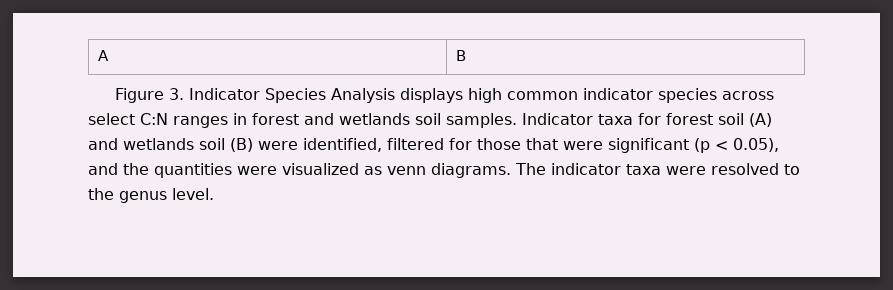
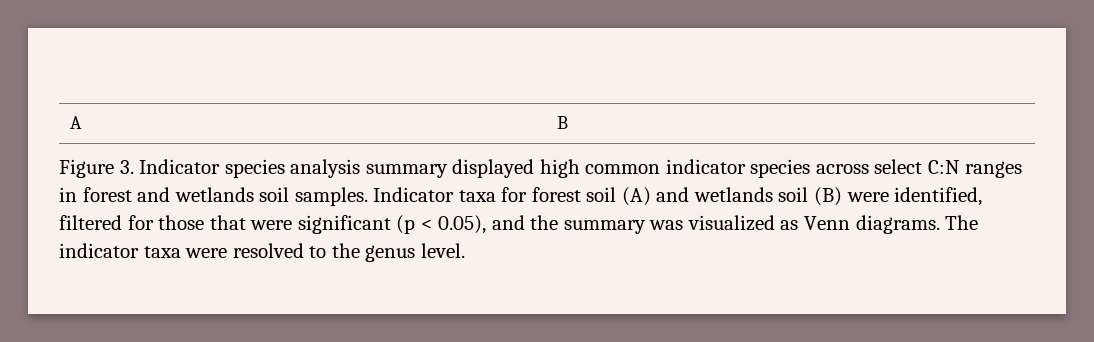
[265,88,464,103] Species Analysis displays -> [224,159,535,178] species analysis summary displayed
[154,163,277,178] quantities were -> [563,220,684,234] summary was
[387,166,426,175] venn -> [804,216,851,230] Venn

